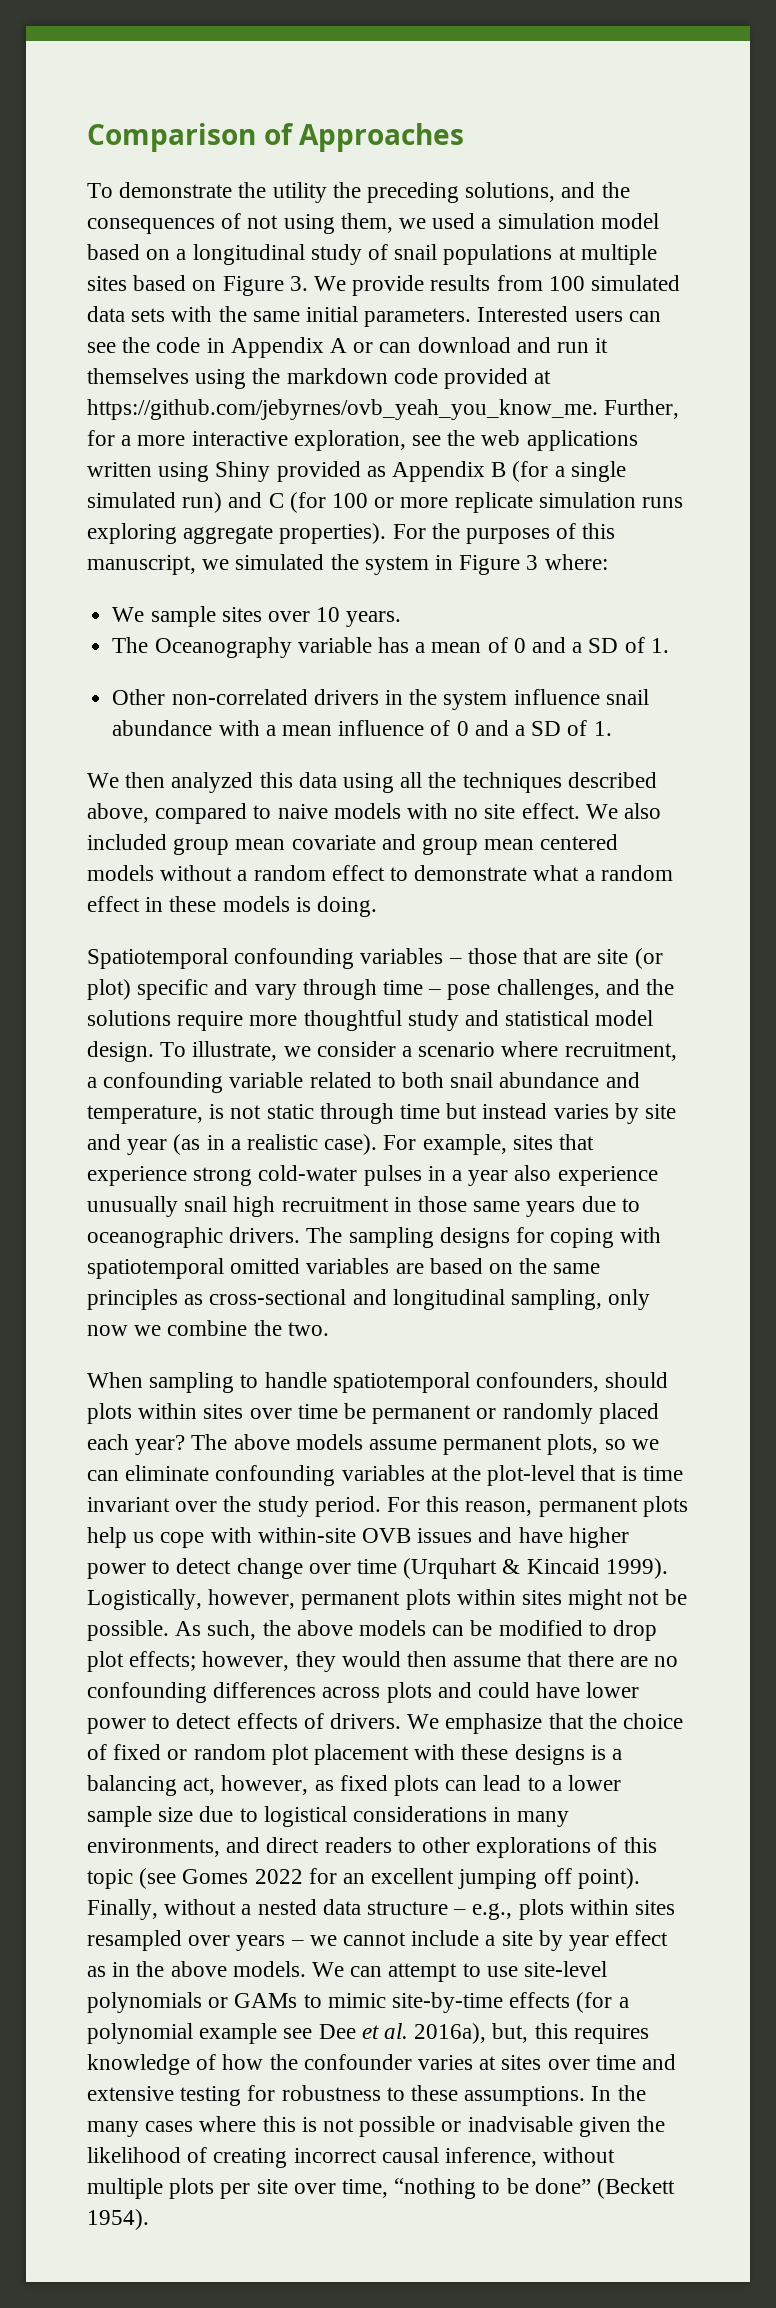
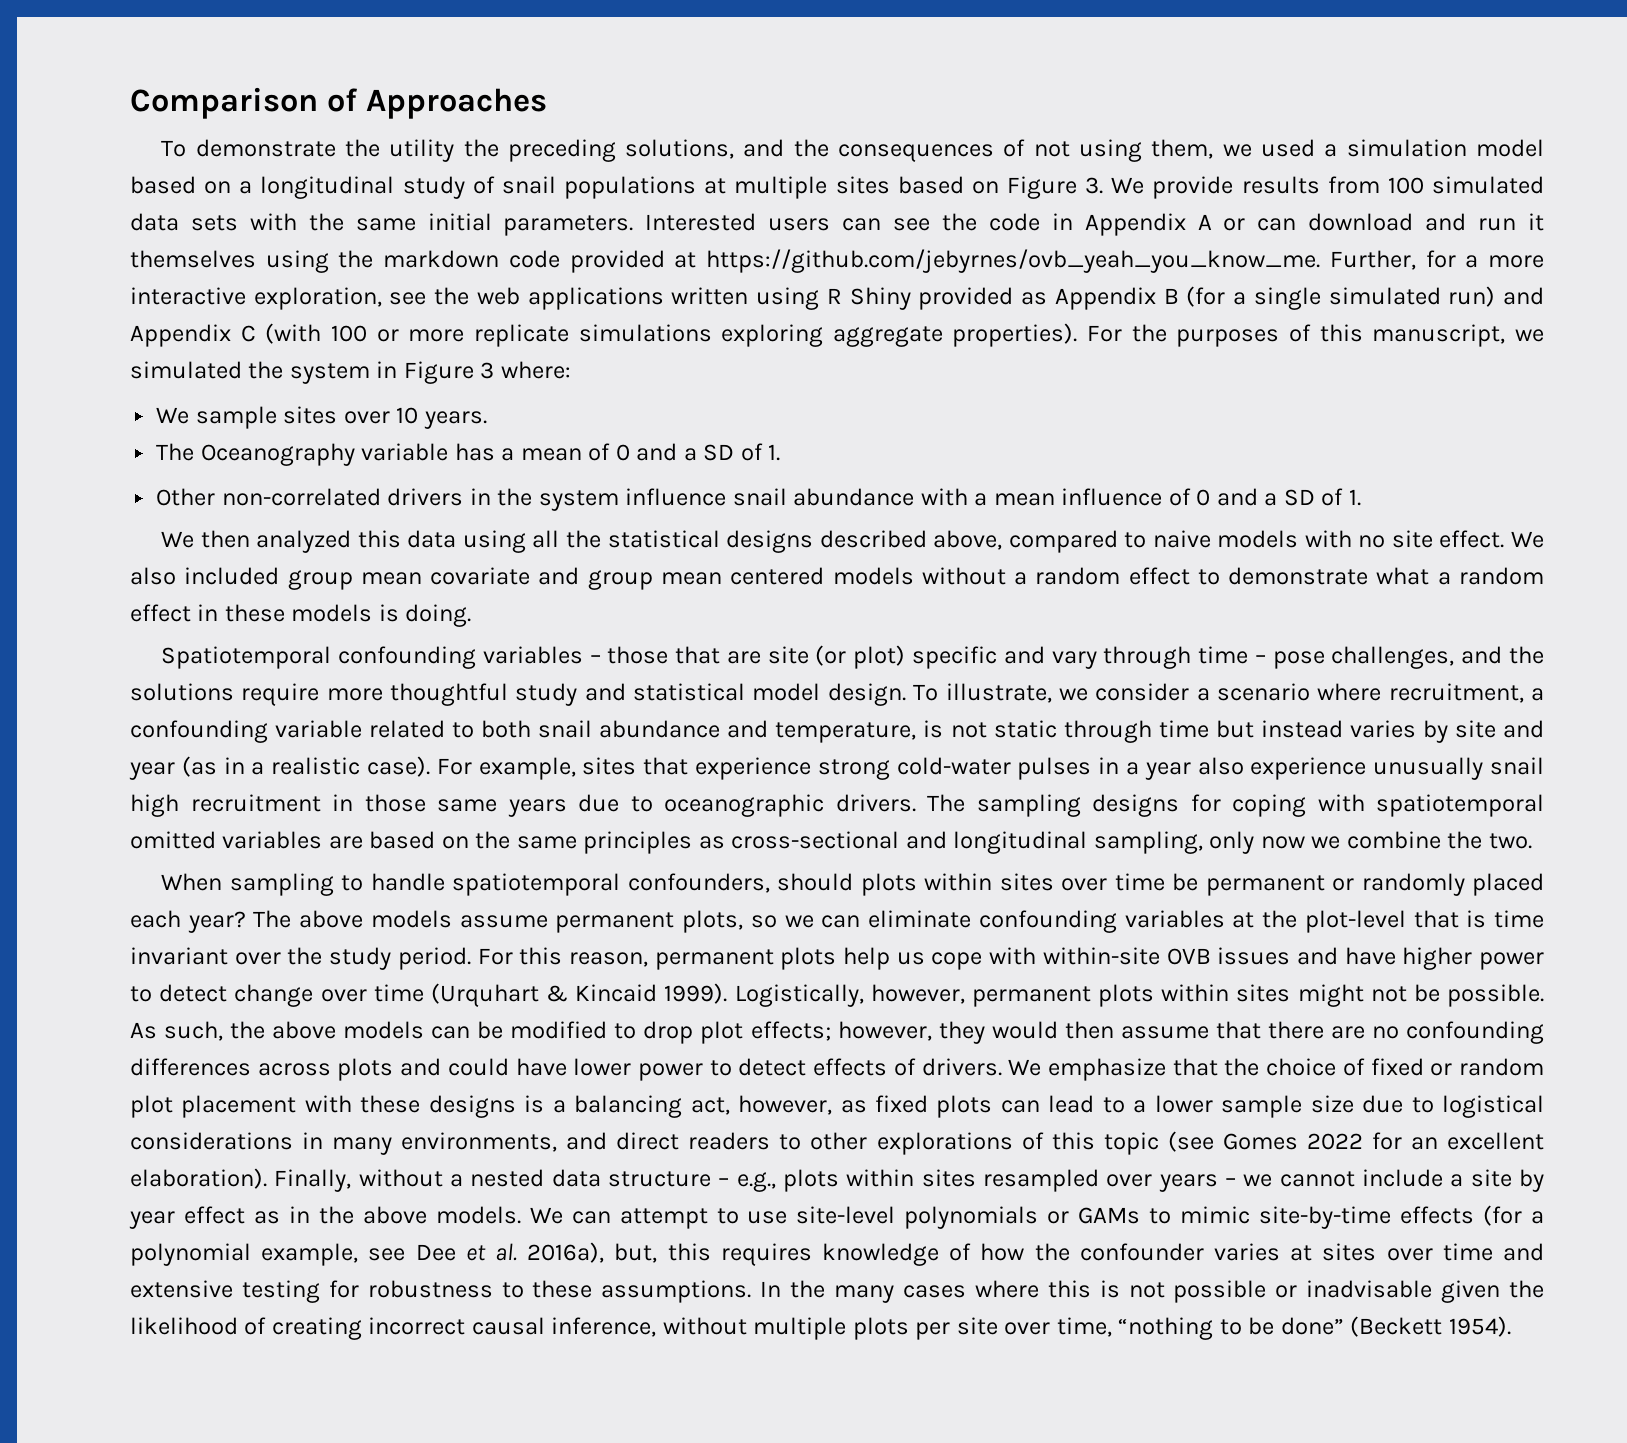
(210, 472) none -> [826,288,842,304] R
[268,492,326,513] C (for -> [130,323,322,347] Appendix C (with
[538,492,684,508] simulation runs -> [578,324,712,342] simulations
[462,772,562,793] techniques -> [607,530,814,553] statistical designs
[458,1868,640,1889] jumping off point). -> [130,1168,267,1189] elaboration).
[199,2023,278,2044] example -> [261,1243,359,1266] example,

